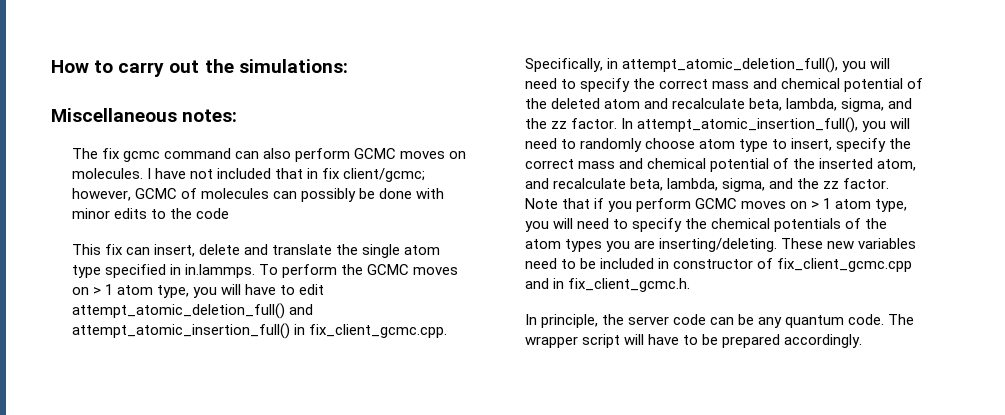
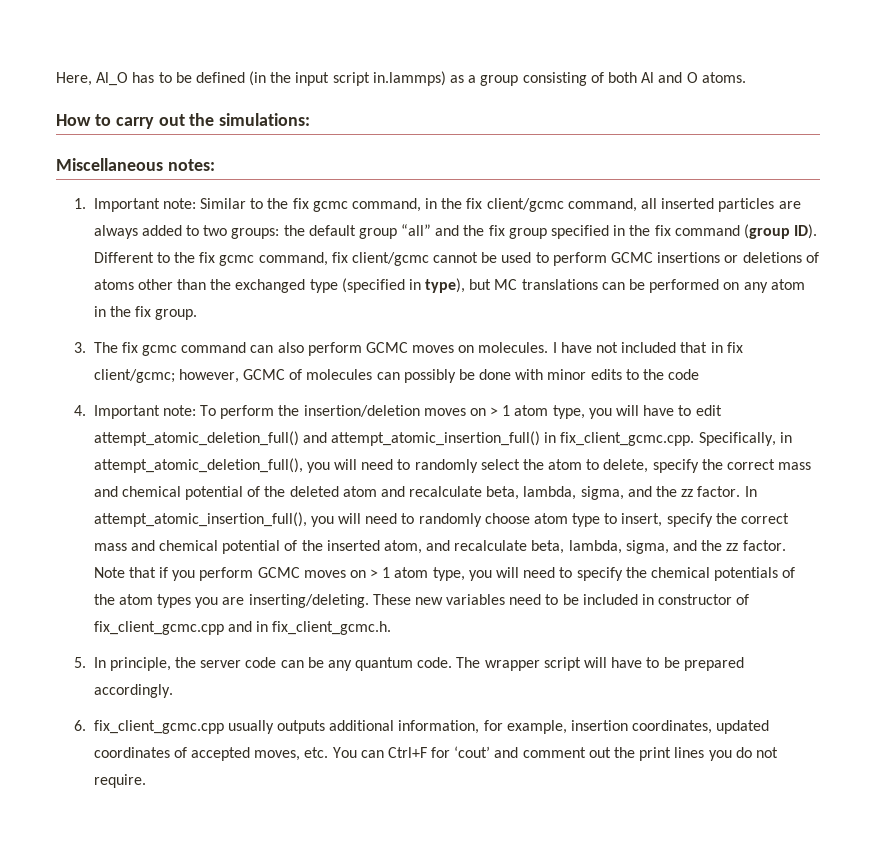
(51, 66) none -> [56,71,746,86] Here, Al_O has to be defined (in the input script in.lammps) as a group consisting of both Al and O atoms. //
(238, 115) none -> [73,198,801,212] [93,224,818,239] [93,252,819,266] [93,278,805,293] [93,306,198,320] [73,342,86,353] 1. Important note: Similar to the fix gcmc command, in the fix client/gcmc command, all inserted particles are always added to two groups: the default group “all” and the fix group specified in the fix command (group ID). Different to the fix gcmc command, fix client/gcmc cannot be used to perform GCMC insertions or deletions of atoms other than the exchanged type (specified in type), but MC translations can be performed on any atom in the fix group. // 3.
[71,244,441,258] [71,264,255,278] This fix can insert, delete and translate the single atom type specified in in.lammps. -> [73,405,196,419] 4. Important note:
[366,264,409,275] GCMC -> [303,405,420,417] insertion/deletion
(576, 84) none -> [414,459,649,473] randomly select the atom to delete,
(690, 285) none -> [73,657,86,668] 5.
(862, 341) none -> [73,720,770,734] [93,746,778,761] [93,774,146,788] // 6. fix_client_gcmc.cpp usually outputs additional information, for example, insertion coordinates, updated coordinates of accepted moves, etc. You can Ctrl+F for ‘cout’ and comment out the print lines you do not require.

